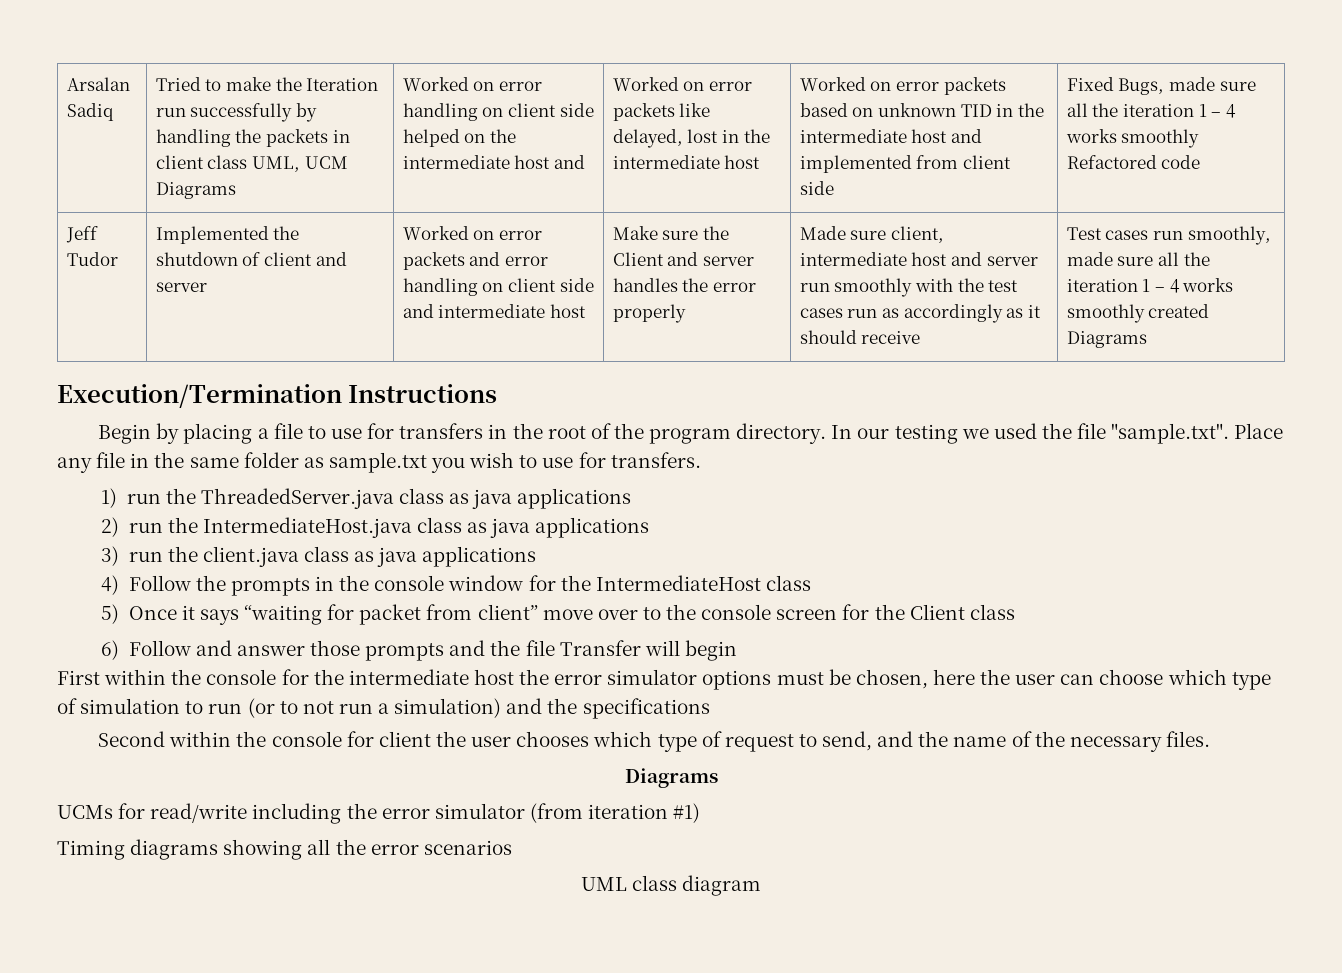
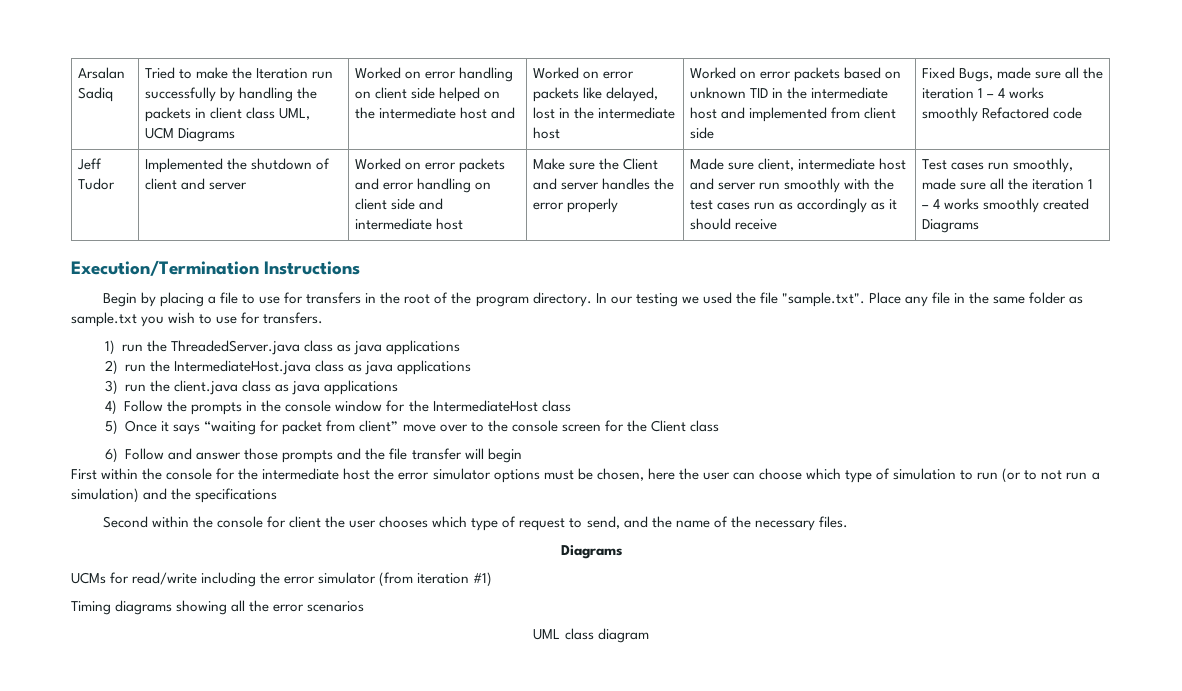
[559,640,641,656] Transfer -> [411,448,462,460] transfer

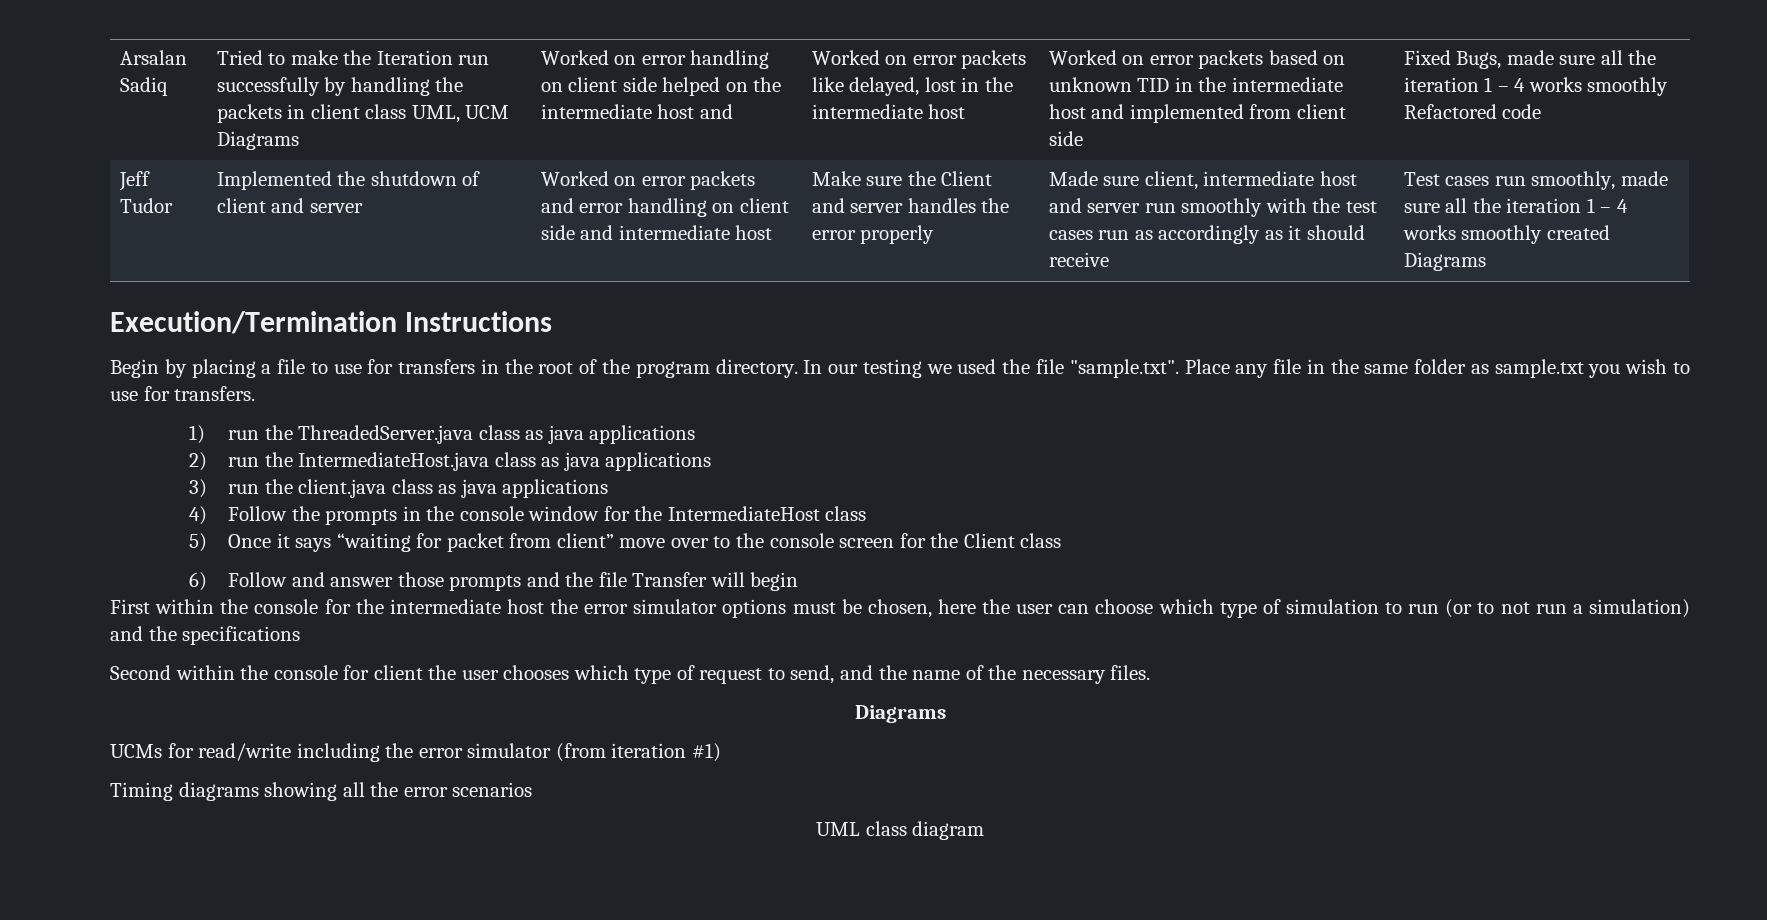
[411,448,462,460] transfer -> [632,572,708,587] Transfer

